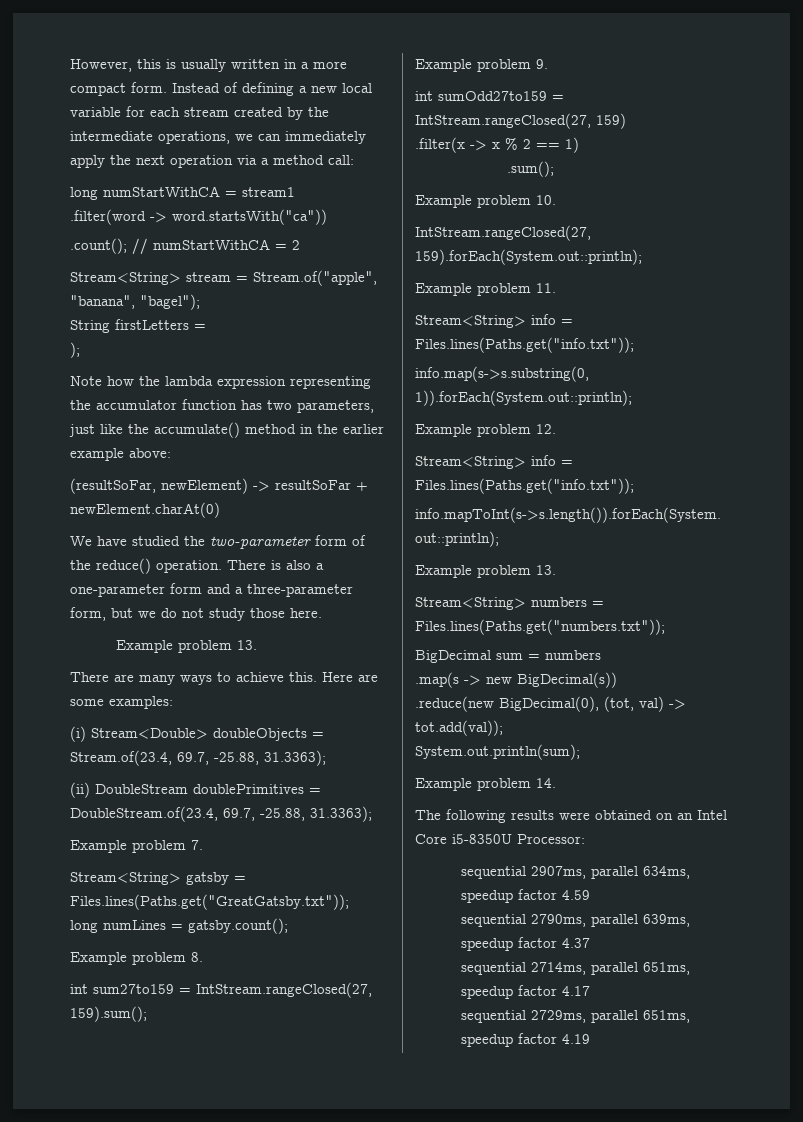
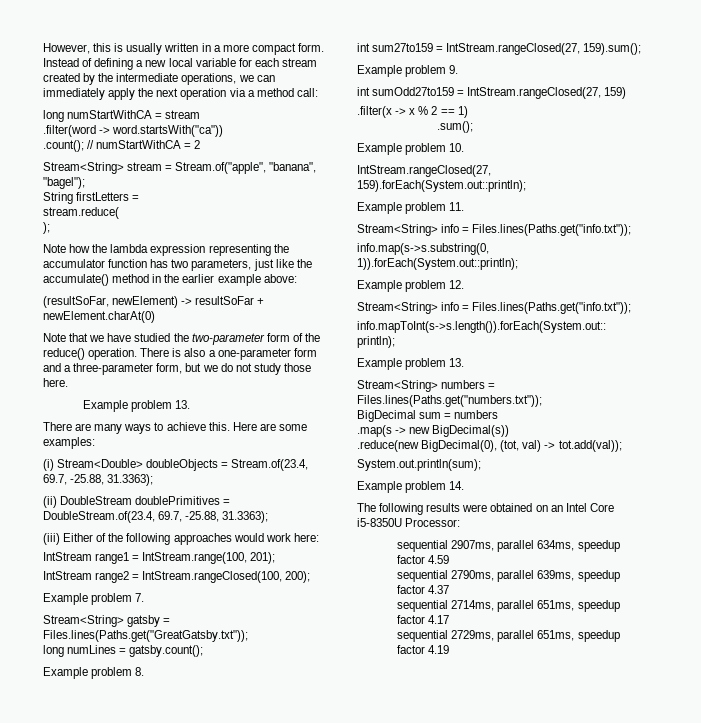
[242,187,295,197] stream1 -> [165,110,201,119] stream
(206, 327) none -> [43,207,119,219] // stream.reduce(
[70,536,92,546] We -> [43,333,105,342] Note that we
(372, 814) none -> [43,533,319,545] [43,552,276,564] [43,571,311,583] // (iii) Either of the following approaches would work here: // IntStream range1 = IntStream.range(100, 201); // IntStream range2 = IntStream.rangeClosed(100, 200);

